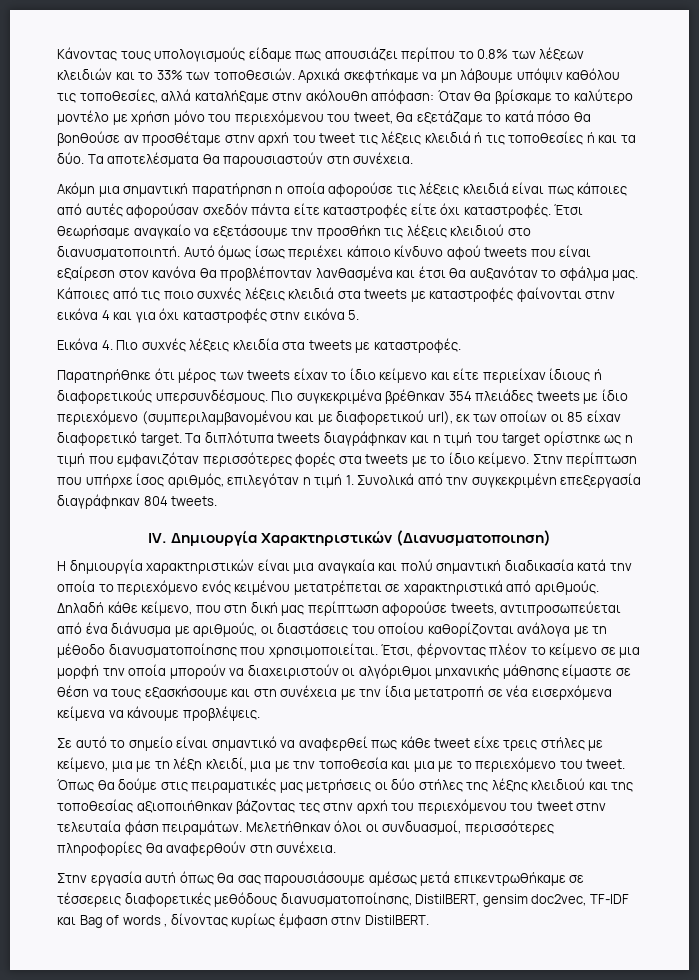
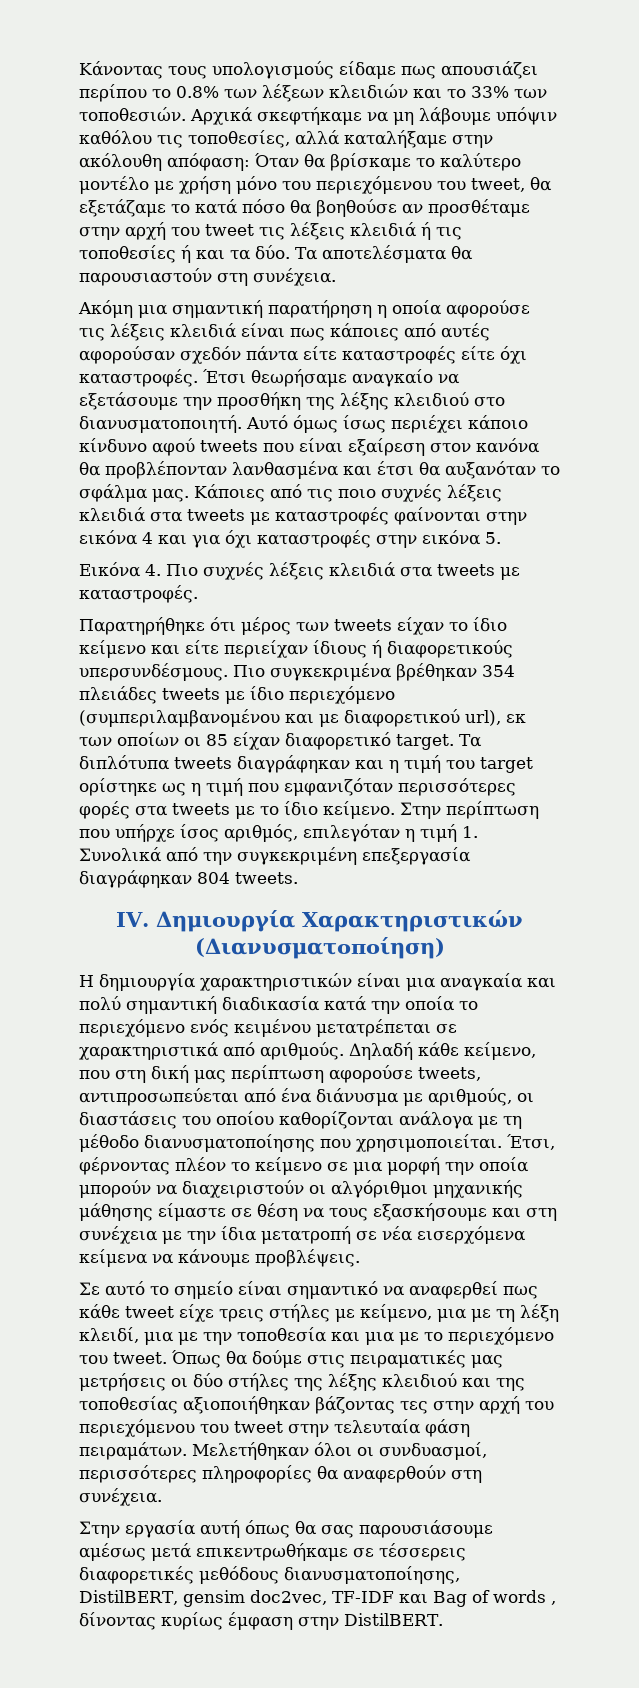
[384,224,447,238] τις λέξεις -> [306,392,389,410] της λέξης
[232,338,279,350] κλειδία -> [329,562,396,577] κλειδιά
[396,530,552,546] (Διανυσματοποιηση) -> [194,937,445,959] (Διανυσματοποίηση)

